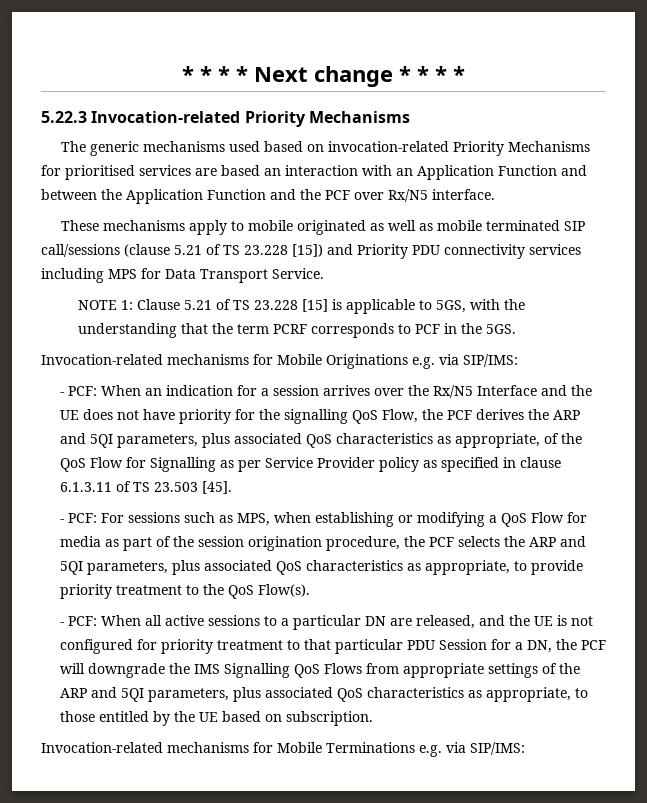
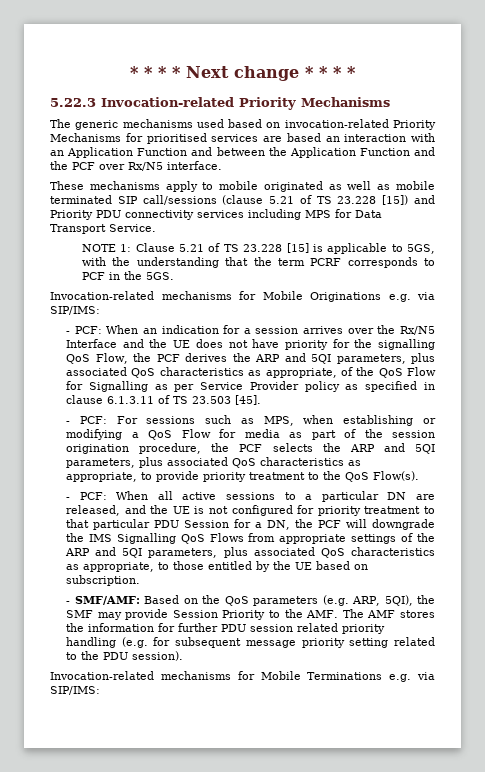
(373, 718) none -> [66,595,435,606] [66,609,435,620] [66,623,386,634] [66,637,435,648] [66,651,184,661] // - SMF/AMF: Based on the QoS parameters (e.g. ARP, 5QI), the SMF may provide Session Priority to the AMF. The AMF stores the information for further PDU session related priority handling (e.g. for subsequent message priority setting related to the PDU session).

